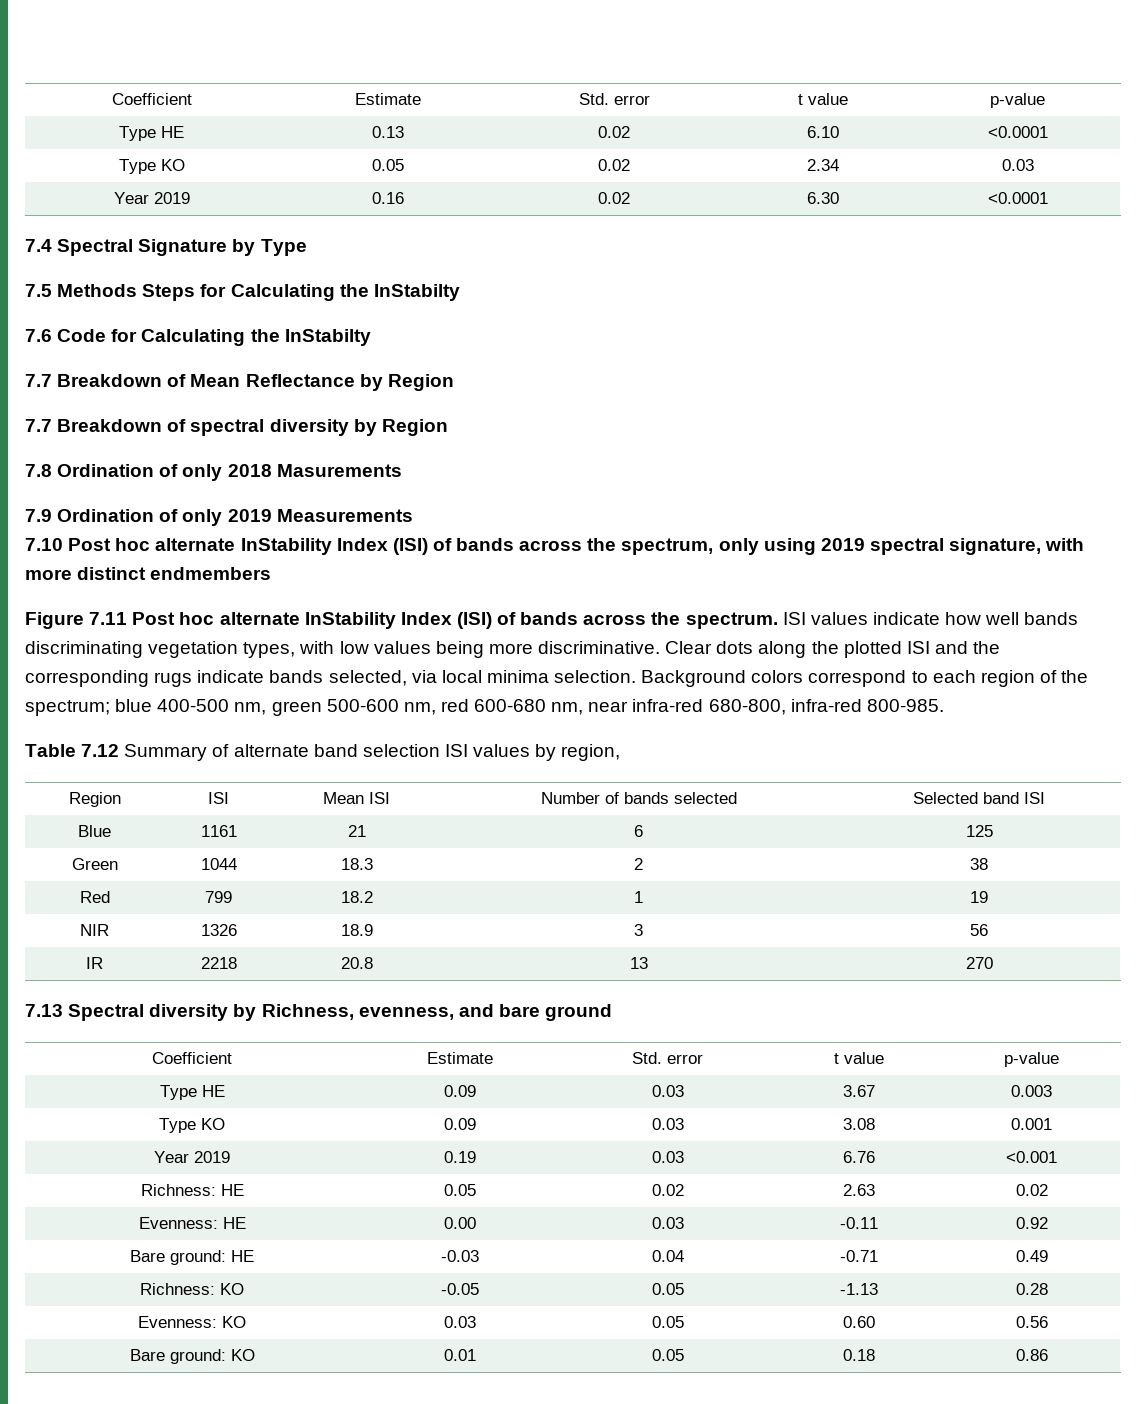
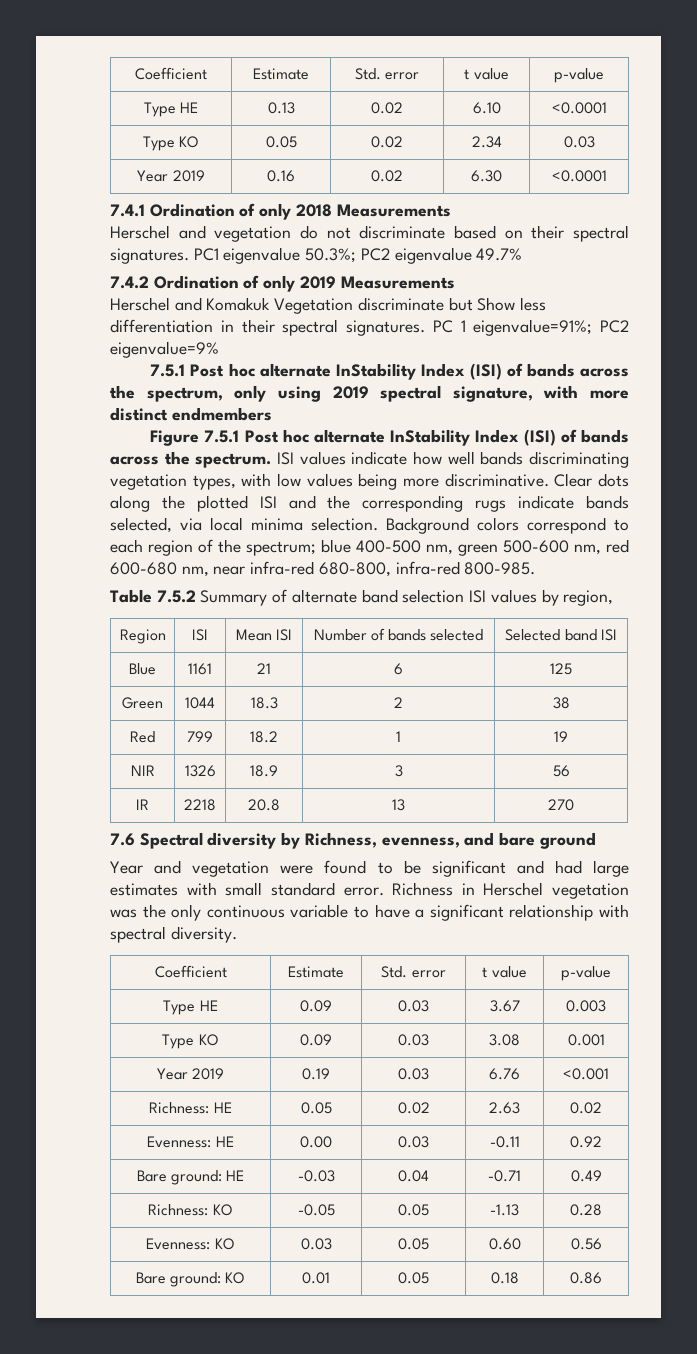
[25,239,307,256] [25,284,460,301] [25,329,371,346] [25,374,454,391] [25,419,448,436] [25,464,402,481] [25,509,52,522] 7.4 Spectral Signature by Type // 7.5 Methods Steps for Calculating the InStabilty // 7.6 Code for Calculating the InStabilty // 7.7 Breakdown of Mean Reflectance by Region // 7.7 Breakdown of spectral diversity by Region // 7.8 Ordination of only 2018 Masurements // 7.9 -> [110,203,451,220] [110,225,629,242] [110,247,523,264] [110,276,149,289] 7.4.1 Ordination of only 2018 Measurements // Herschel and vegetation do not discriminate based on their spectral signatures. PC1 eigenvalue 50.3%; PC2 eigenvalue 49.7% // 7.4.2
[25,538,63,551] 7.10 -> [110,297,547,314] [110,319,629,336] [110,341,219,358] [150,364,186,377] Herschel and Komakuk Vegetation discriminate but Show less differentiation in their spectral signatures. PC 1 eigenvalue=91%; PC2 eigenvalue=9% // 7.5.1
[89,612,128,625] 7.11 -> [204,430,240,443] 7.5.1
[81,744,120,757] 7.12 -> [156,590,196,603] 7.5.2
[25,1004,63,1017] 7.13 -> [110,833,135,846] 7.6
(613, 1012) none -> [110,860,630,877] [110,882,629,899] [110,904,630,921] [110,926,237,943] // Year and vegetation were found to be significant and had large estimates with small standard error. Richness in Herschel vegetation was the only continuous variable to have a significant relationship with spectral diversity.

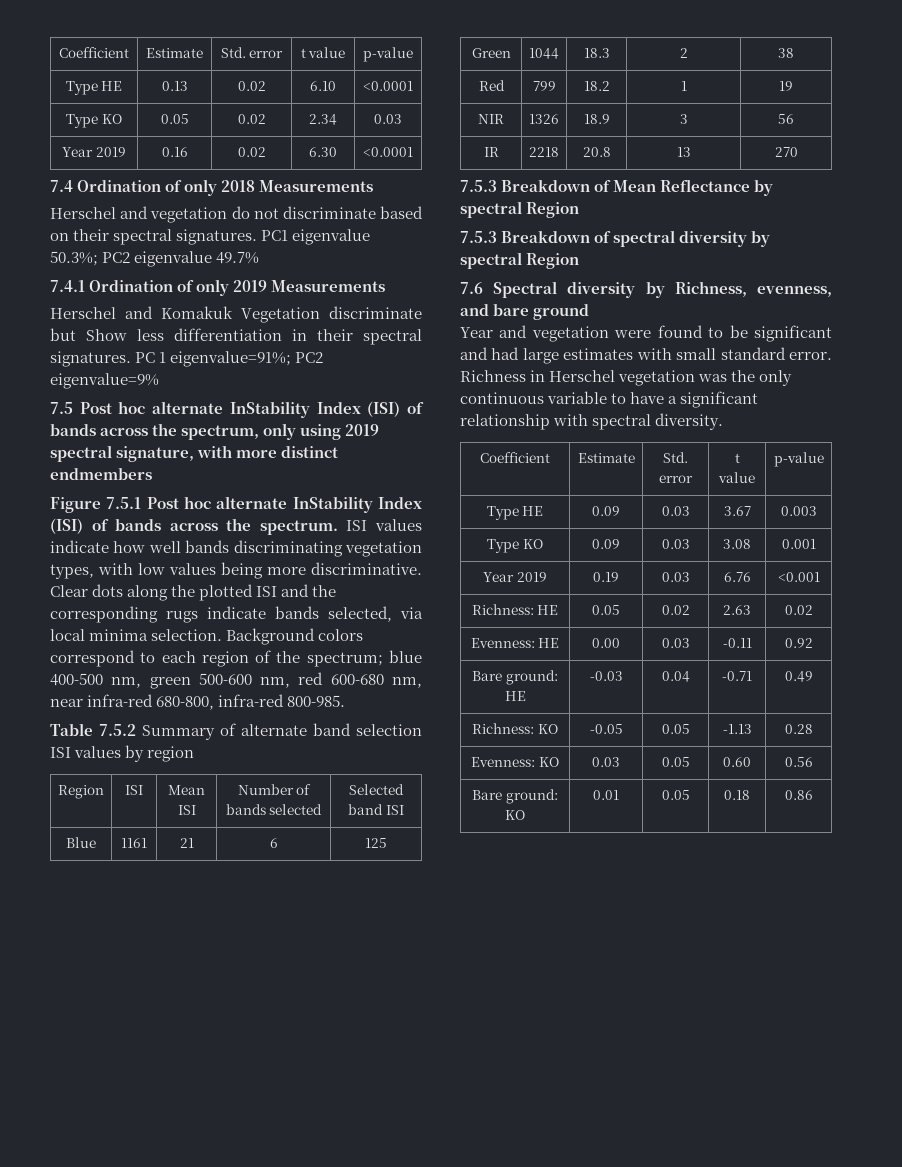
[110,204,145,217] 7.4.1 -> [50,180,73,192] 7.4
[110,276,149,289] 7.4.2 -> [50,280,85,292] 7.4.1
[150,364,186,377] 7.5.1 -> [50,402,73,414] 7.5
[563,590,614,606] region, -> [147,746,195,762] region
(574, 805) none -> [460,179,774,196] [460,201,580,218] [460,230,771,247] [460,252,580,269] // 7.5.3 Breakdown of Mean Reflectance by spectral Region // 7.5.3 Breakdown of spectral diversity by spectral Region

